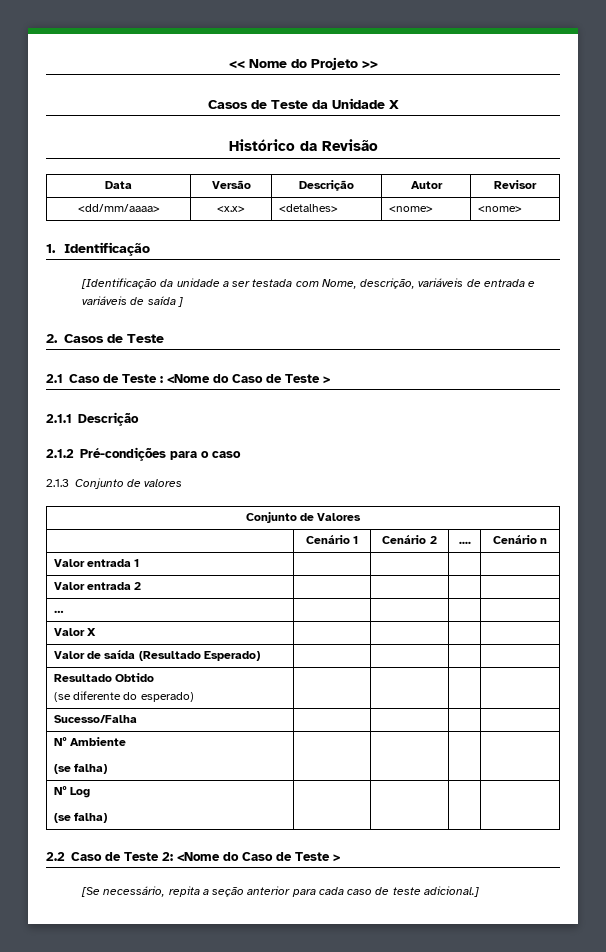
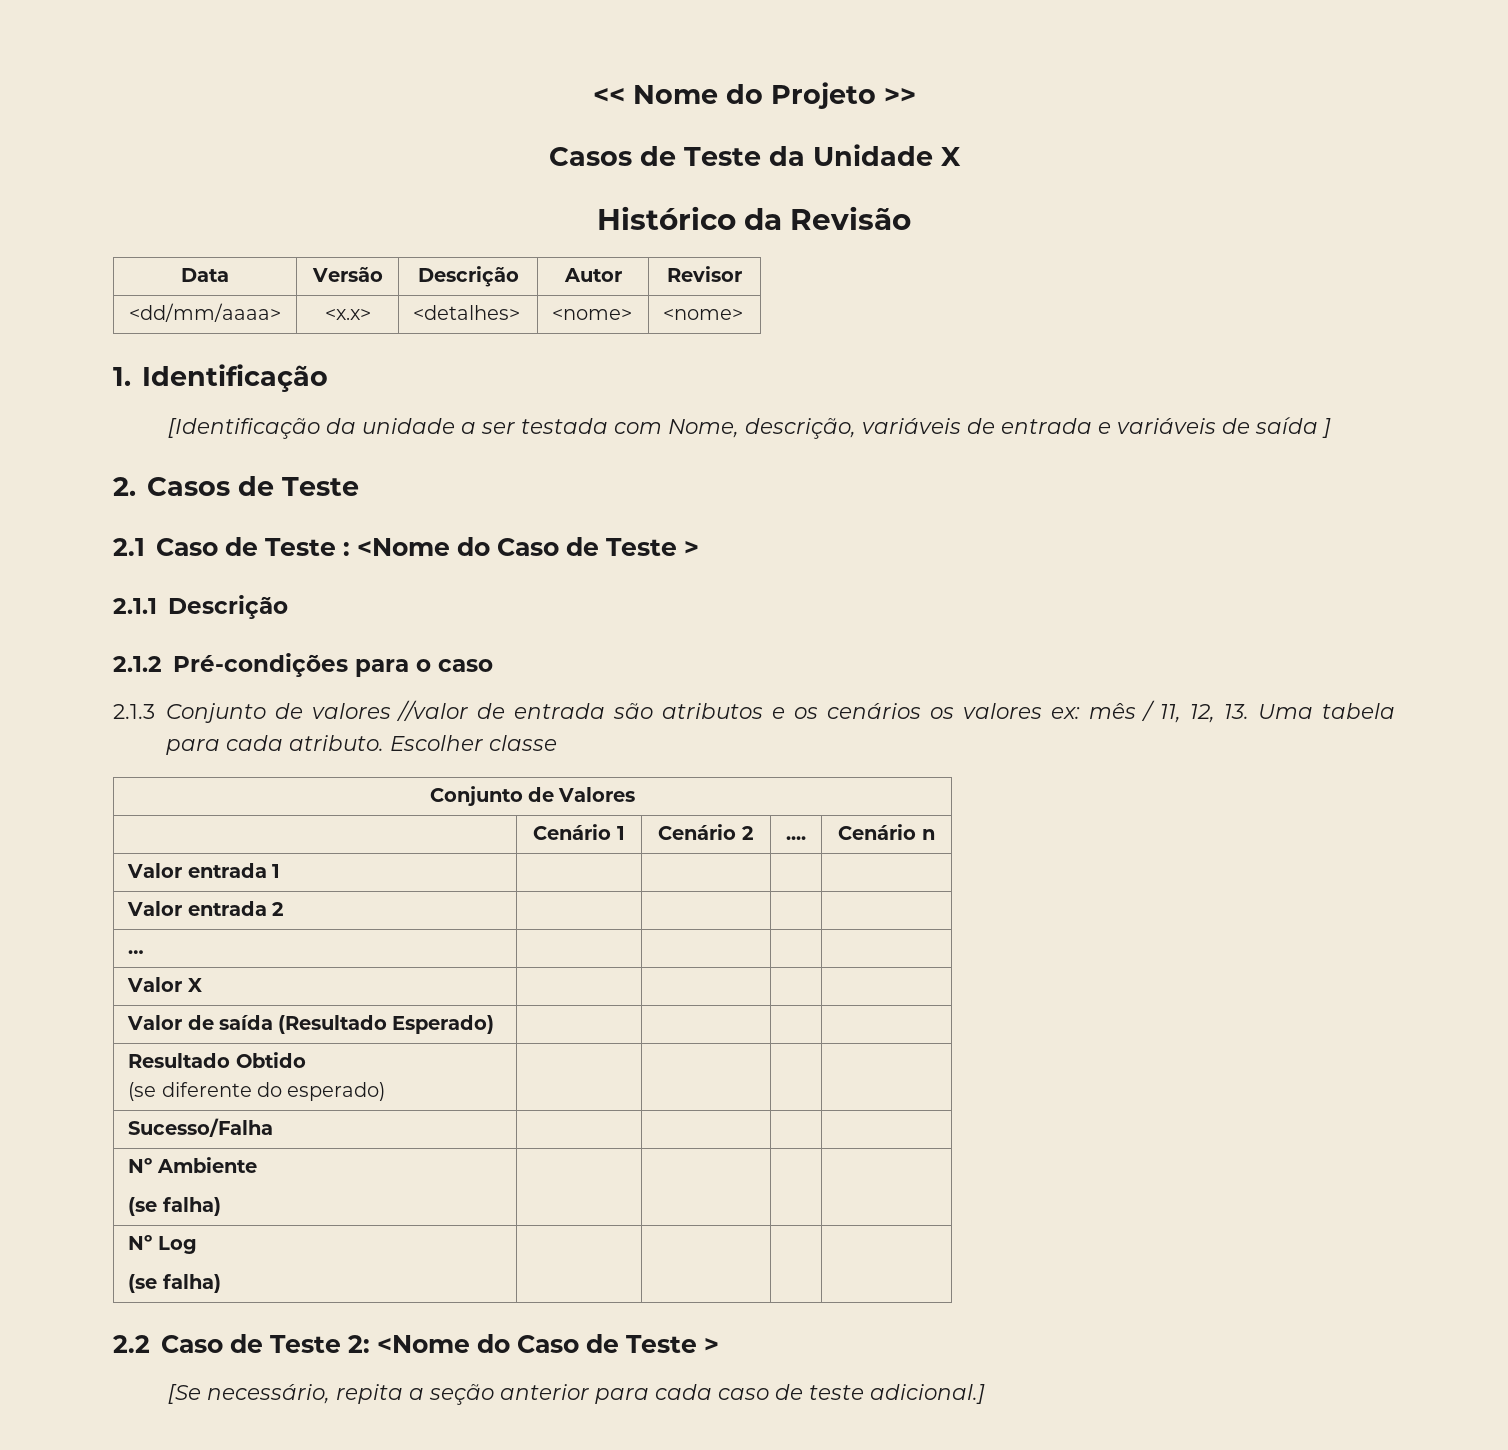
(183, 483) none -> [396,700,1395,723] [165,735,557,755] //valor de entrada são atributos e os cenários os valores ex: mês / 11, 12, 13. Uma tabela para cada atributo. Escolher classe

